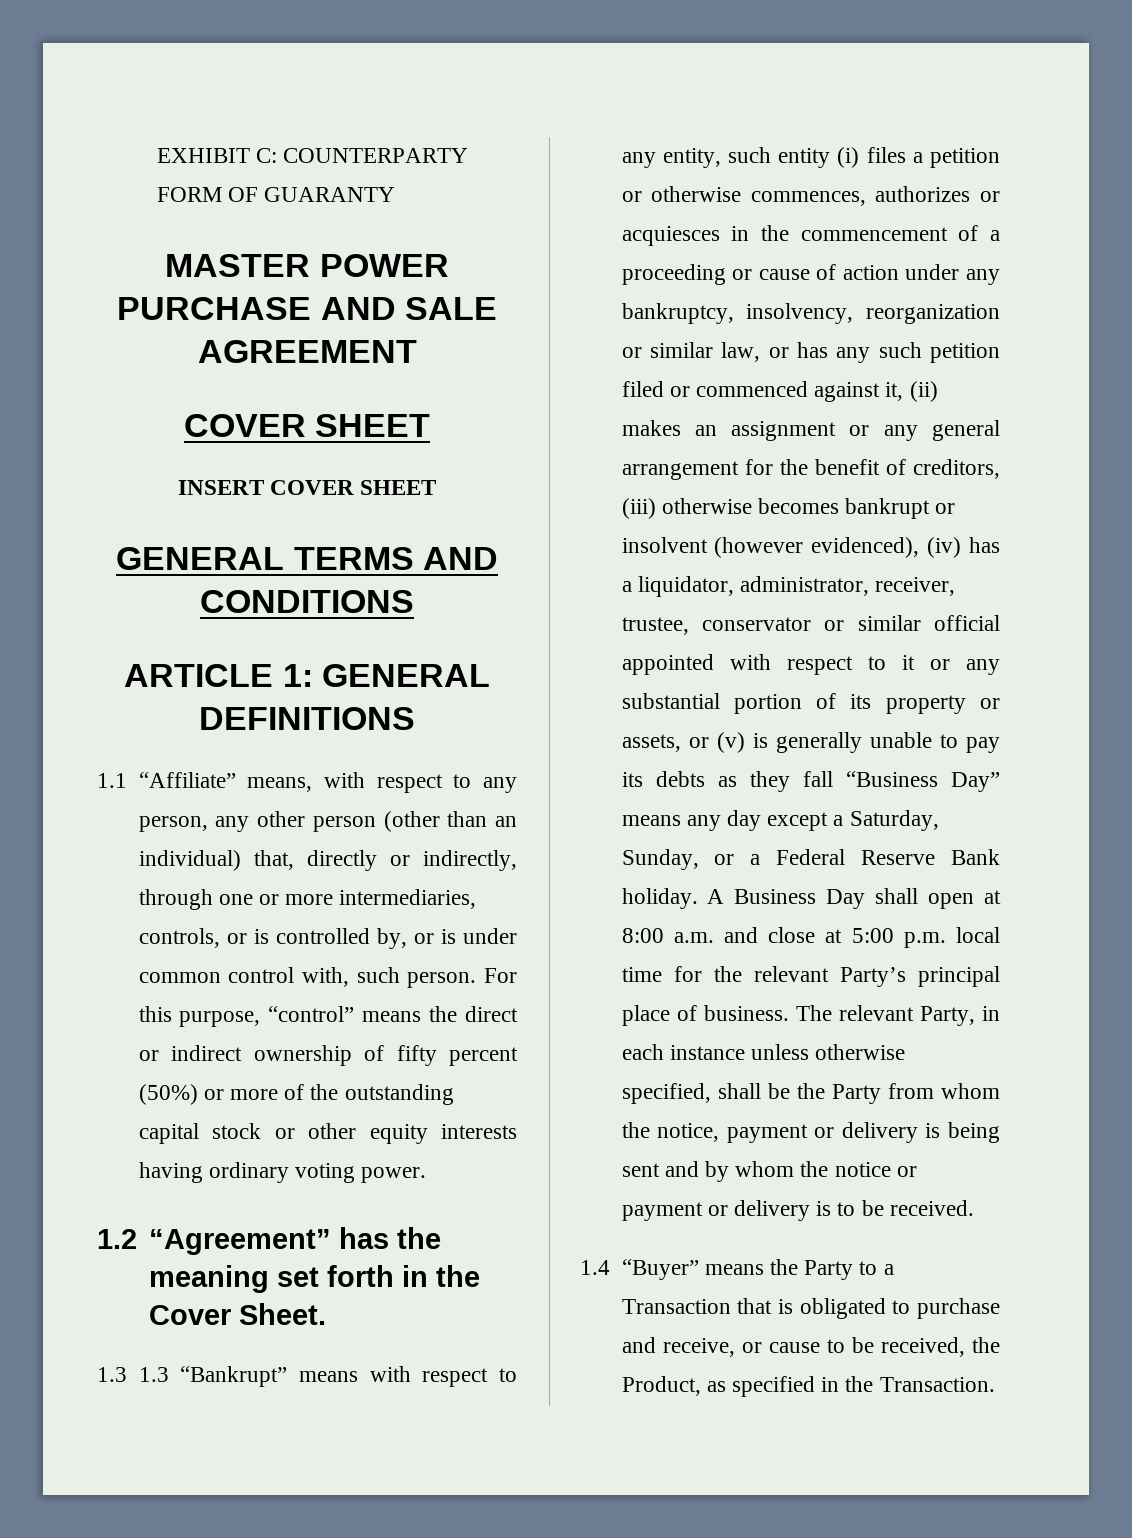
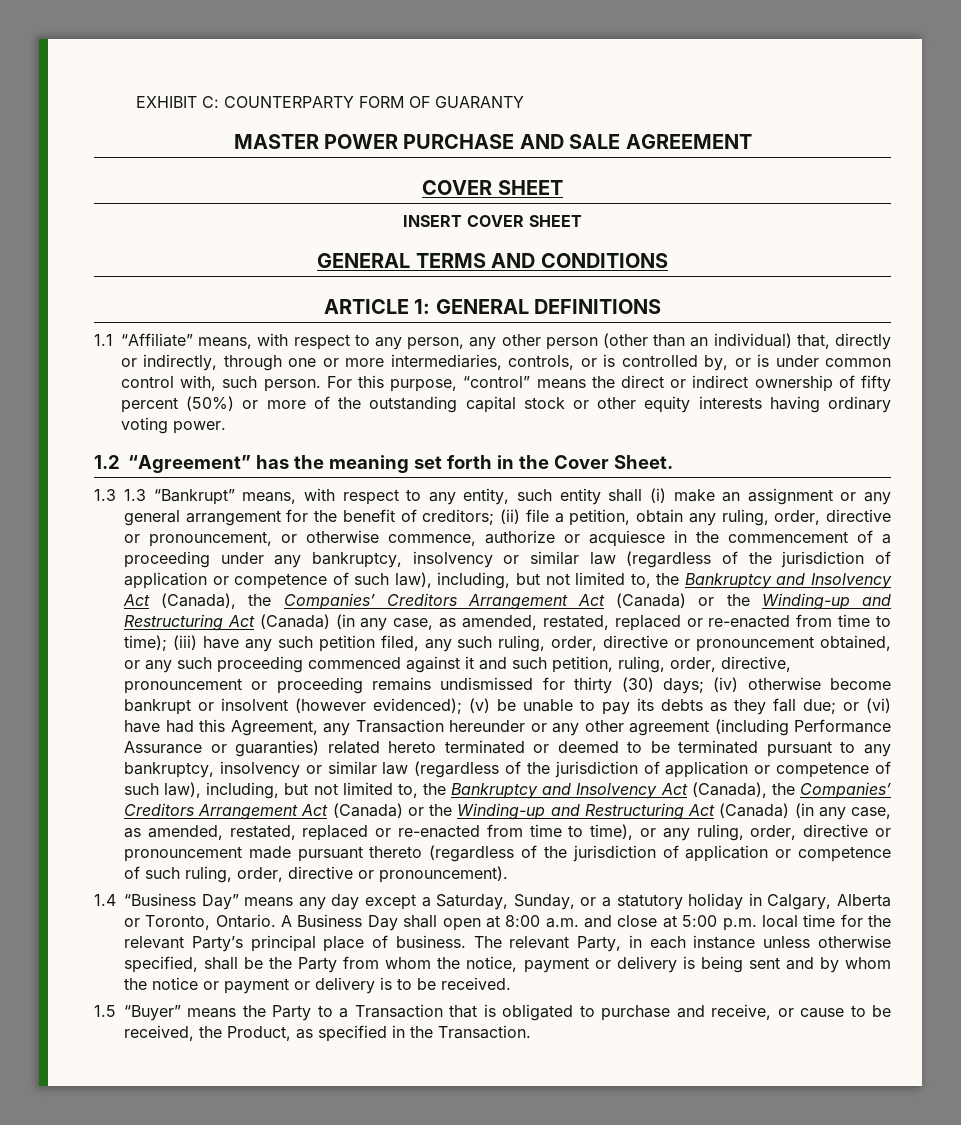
[298,1371,358,1382] means -> [242,492,297,504] means,
[837,147,1000,168] [621,186,1000,206] [621,225,1000,246] [621,264,1000,285] [621,303,1000,324] [621,342,1000,363] [621,381,938,402] [621,420,681,436] (i) files a petition or otherwise commences, authorizes or acquiesces in the commencement of a proceeding or cause of action under any bankruptcy, insolvency, reorganization or similar law, or has any such petition filed or commenced against it, (ii) makes -> [608,488,715,503] shall (i) make
[913,459,1000,479] [621,498,956,519] [621,537,1000,558] [621,576,956,597] [621,615,1000,635] [621,654,1000,675] [621,693,1000,714] [621,732,862,753] creditors, (iii) otherwise becomes bankrupt or insolvent (however evidenced), (iv) has a liquidator, administrator, receiver, trustee, conservator or similar official appointed with respect to it or any substantial portion of its property or assets, or (v) is generally -> [422,509,892,526] [124,530,891,547] [124,551,891,568] [124,572,892,589] [123,593,891,610] [124,614,891,631] [124,635,892,652] [124,656,791,673] [124,677,892,694] [124,698,516,715] creditors; (ii) file a petition, obtain any ruling, order, directive or pronouncement, or otherwise commence, authorize or acquiesce in the commencement of a proceeding under any bankruptcy, insolvency or similar law (regardless of the jurisdiction of application or competence of such law), including, but not limited to, the Bankruptcy and Insolvency Act (Canada), the Companies’ Creditors Arrangement Act (Canada) or the Winding-up and Restructuring Act (Canada) (in any case, as amended, restated, replaced or re-enacted from time to time); (iii) have any such petition filed, any such ruling, order, directive or pronouncement obtained, or any such proceeding commenced against it and such petition, ruling, order, directive, pronouncement or proceeding remains undismissed for thirty (30) days; (iv) otherwise become bankrupt or insolvent (however evidenced); (v) be
(833, 779) none -> [803,698,891,714] [124,719,891,736] [124,740,892,757] [124,761,891,778] [124,782,891,799] [124,803,892,820] [124,824,891,841] [124,845,892,862] [124,866,508,883] [94,894,116,906] due; or (vi) have had this Agreement, any Transaction hereunder or any other agreement (including Performance Assurance or guaranties) related hereto terminated or deemed to be terminated pursuant to any bankruptcy, insolvency or similar law (regardless of the jurisdiction of application or competence of such law), including, but not limited to, the Bankruptcy and Insolvency Act (Canada), the Companies’ Creditors Arrangement Act (Canada) or the Winding-up and Restructuring Act (Canada) (in any case, as amended, restated, replaced or re-enacted from time to time), or any ruling, order, directive or pronouncement made pursuant thereto (regardless of the jurisdiction of application or competence of such ruling, order, directive or pronouncement). // 1.4
[776,849,1000,865] [621,888,698,909] Federal Reserve Bank holiday. -> [616,893,892,910] [124,914,276,930] statutory holiday in Calgary, Alberta or Toronto, Ontario.
[580,1260,610,1275] 1.4 -> [94,1005,116,1017] 1.5

